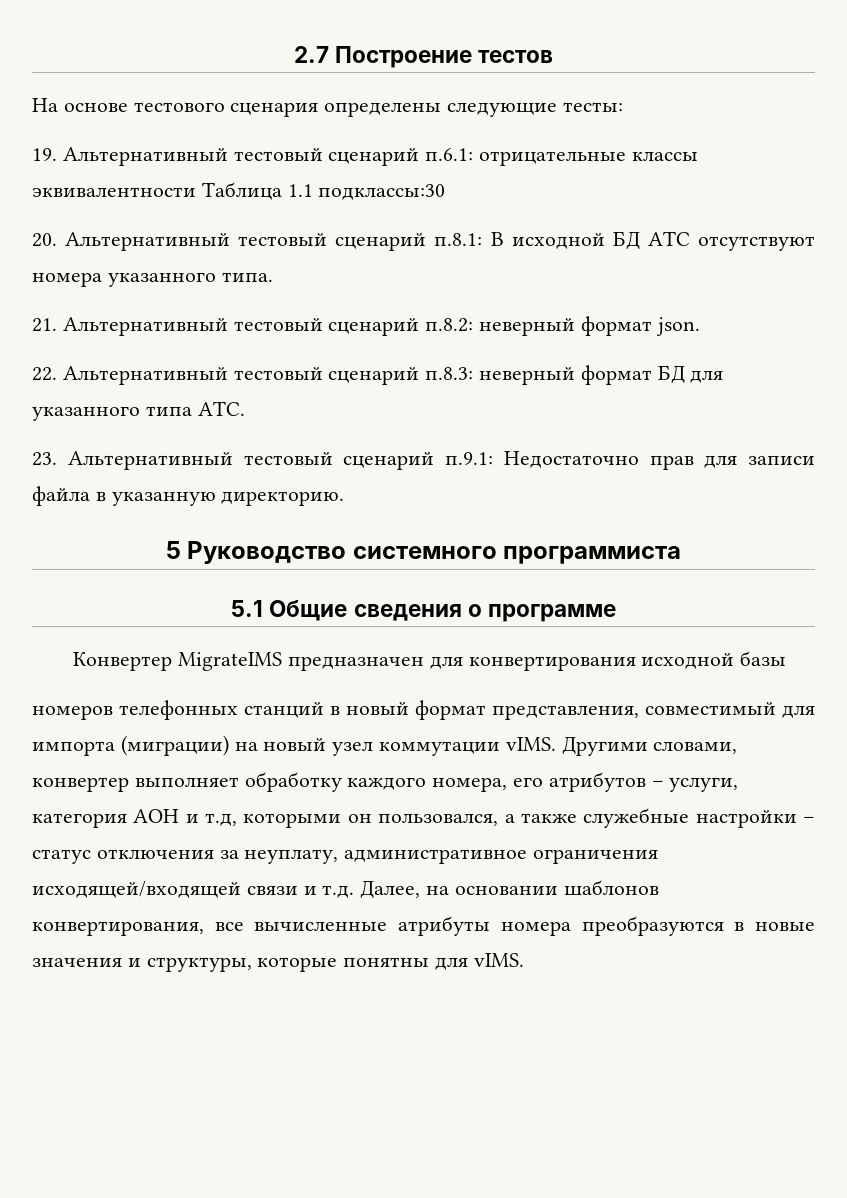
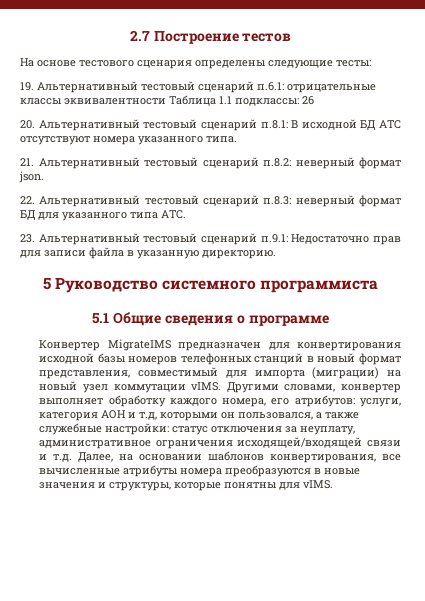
[318,184,446,200] подклассы:30 -> [235,96,314,106] подклассы: 26
(787, 658) // -> (125, 358) none
[548,772,664,792] атрибутов – -> [294,395,355,407] атрибутов:
[695,810,816,828] настройки – -> [105,423,170,435] настройки:

